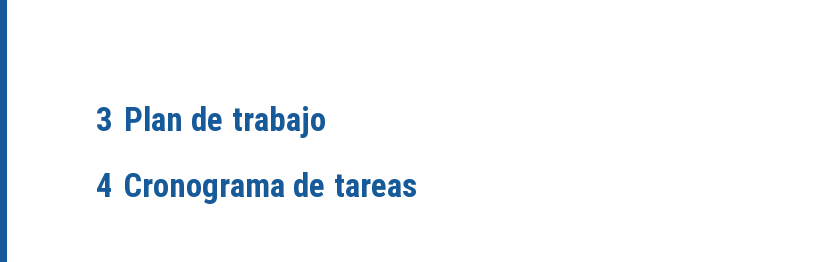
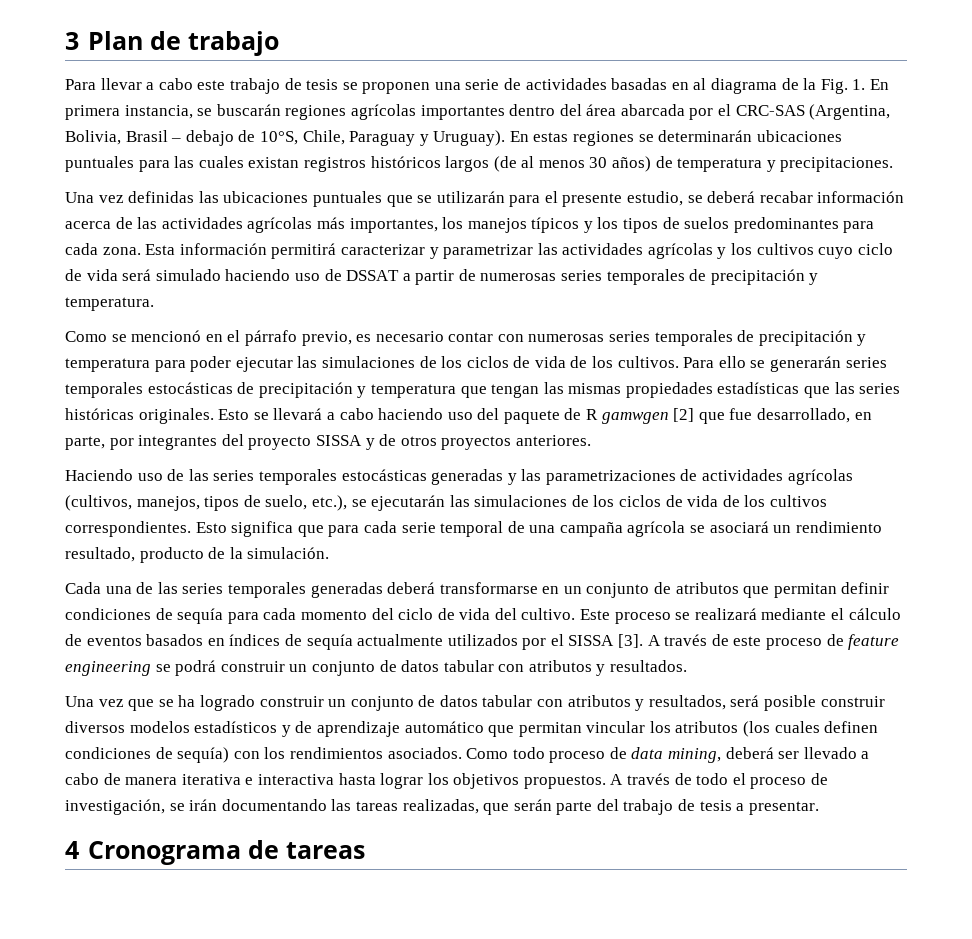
(327, 122) none -> [65,78,889,94] [65,104,891,120] [65,130,842,146] [65,156,894,172] [65,191,905,207] [65,217,875,233] [65,243,893,259] [65,269,819,285] [65,297,154,311] [65,330,867,346] [65,356,887,372] [65,382,901,398] [65,408,872,424] [65,434,591,450] [65,469,853,485] [65,495,828,511] [65,521,882,537] [65,547,330,563] [65,582,890,598] [65,608,901,624] [65,634,900,650] [65,660,688,676] [65,695,885,711] [65,721,879,737] [65,747,870,763] [65,773,829,789] [65,799,819,815] // Para llevar a cabo este trabajo de tesis se proponen una serie de actividades basadas en al diagrama de la Fig. 1. En primera instancia, se buscarán regiones agrícolas importantes dentro del área abarcada por el CRC-SAS (Argentina, Bolivia, Brasil – debajo de 10°S, Chile, Paraguay y Uruguay). En estas regiones se determinarán ubicaciones puntuales para las cuales existan registros históricos largos (de al menos 30 años) de temperatura y precipitaciones. // Una vez definidas las ubicaciones puntuales que se utilizarán para el presente estudio, se deberá recabar información acerca de las actividades agrícolas más importantes, los manejos típicos y los tipos de suelos predominantes para cada zona. Esta información permitirá caracterizar y parametrizar las actividades agrícolas y los cultivos cuyo ciclo de vida será simulado haciendo uso de DSSAT a partir de numerosas series temporales de precipitación y temperatura. // Como se mencionó en el párrafo previo, es necesario contar con numerosas series temporales de precipitación y temperatura para poder ejecutar las simulaciones de los ciclos de vida de los cultivos. Para ello se generarán series temporales estocásticas de precipitación y temperatura que tengan las mismas propiedades estadísticas que las series históricas originales. Esto se llevará a cabo haciendo uso del paquete de R gamwgen [2] que fue desarrollado, en parte, por integrantes del proyecto SISSA y de otros proyectos anteriores. // Haciendo uso de las series temporales estocásticas generadas y las parametrizaciones de actividades agrícolas (cultivos, manejos, tipos de suelo, etc.), se ejecutarán las simulaciones de los ciclos de vida de los cultivos correspondientes. Esto significa que para cada serie temporal de una campaña agrícola se asociará un rendimiento resultado, producto de la simulación. // Cada una de las series temporales generadas deberá transformarse en un conjunto de atributos que permitan definir condiciones de sequía para cada momento del ciclo de vida del cultivo. Este proceso se realizará mediante el cálculo de eventos basados en índices de sequía actualmente utilizados por el SISSA [3]. A través de este proceso de feature engineering se podrá construir un conjunto de datos tabular con atributos y resultados. // Una vez que se ha logrado construir un conjunto de datos tabular con atributos y resultados, será posible construir diversos modelos estadísticos y de aprendizaje automático que permitan vincular los atributos (los cuales definen condiciones de sequía) con los rendimientos asociados. Como todo proceso de data mining, deberá ser llevado a cabo de manera iterativa e interactiva hasta lograr los objetivos propuestos. A través de todo el proceso de investigación, se irán documentando las tareas realizadas, que serán parte del trabajo de tesis a presentar.

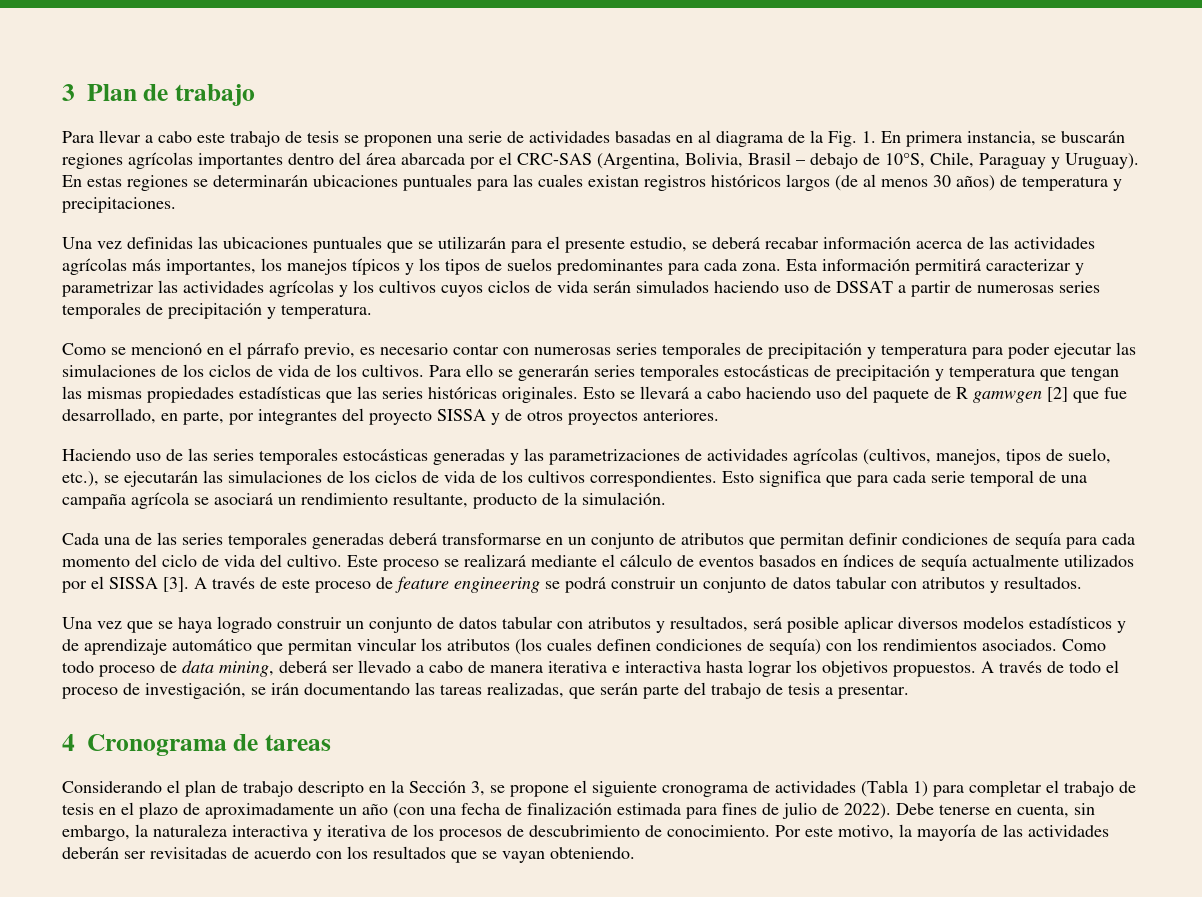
[818,243,893,259] [65,269,221,281] cuyo ciclo de vida será simulado -> [441,280,709,297] cuyos ciclos de vida serán simulados
[65,547,135,562] resultado, -> [393,492,468,508] resultante,
[178,695,196,707] ha -> [178,617,212,633] haya
[820,696,885,707] construir -> [844,616,894,633] aplicar
(365, 850) none -> [62,780,1136,797] [62,802,1095,819] [62,824,1109,841] [62,846,635,863] // Considerando el plan de trabajo descripto en la Sección 3, se propone el siguiente cronograma de actividades (Tabla 1) para completar el trabajo de tesis en el plazo de aproximadamente un año (con una fecha de finalización estimada para fines de julio de 2022). Debe tenerse en cuenta, sin embargo, la naturaleza interactiva y iterativa de los procesos de descubrimiento de conocimiento. Por este motivo, la mayoría de las actividades deberán ser revisitadas de acuerdo con los resultados que se vayan obteniendo.

